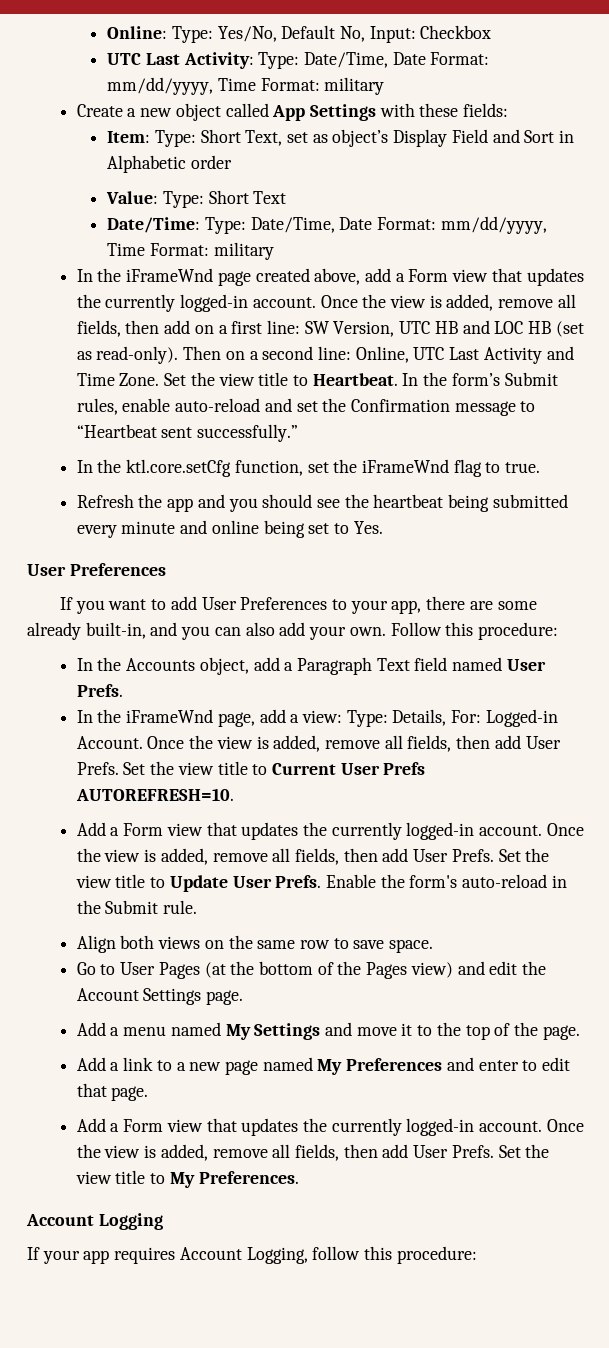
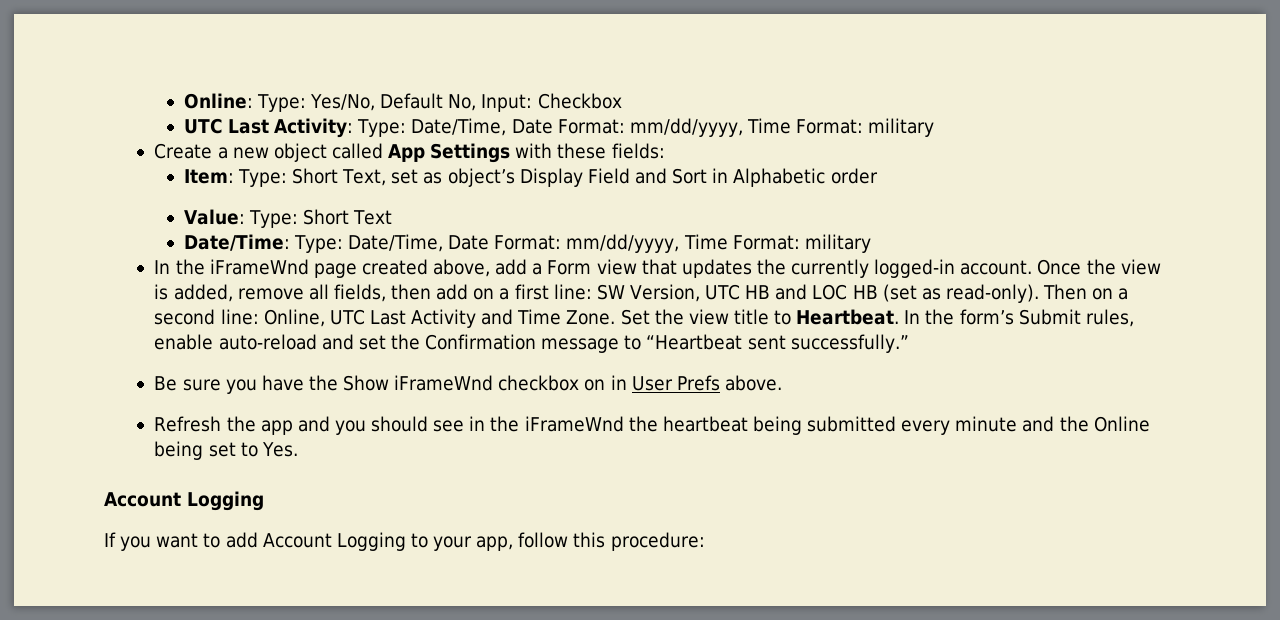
[76,459,541,477] In the ktl.core.setCfg function, set the iFrameWnd flag to true. -> [154,375,782,394] Be sure you have the Show iFrameWnd checkbox on in User Prefs above.
(341, 503) none -> [469,416,624,432] in the iFrameWnd
[211,520,259,534] online -> [1059,416,1150,432] the Online
[27,563,166,576] User Preferences -> [104,491,264,511] Account Logging
[201,597,328,610] User Preferences -> [262,532,406,551] Account Logging
[426,596,537,610] [27,622,558,640] [76,657,546,675] [76,684,123,697] [76,709,558,727] [76,735,561,752] [76,761,426,775] [75,788,234,801] [76,822,584,840] [76,848,550,865] [75,874,567,892] [76,900,198,914] [76,935,434,953] [76,961,547,979] [76,988,244,1005] [76,1022,580,1040] [76,1057,571,1075] [76,1083,149,1101] [76,1118,584,1136] [76,1144,550,1161] [75,1170,299,1188] [26,1213,163,1230] [27,1247,308,1264] there are some already built-in, and you can also add your own. Follow this procedure: // In the Accounts object, add a Paragraph Text field named User Prefs. // In the iFrameWnd page, add a view: Type: Details, For: Logged-in Account. Once the view is added, remove all fields, then add User Prefs. Set the view title to Current User Prefs AUTOREFRESH=10. // Add a Form view that updates the currently logged-in account. Once the view is added, remove all fields, then add User Prefs. Set the view title to Update User Prefs. Enable the form's auto-reload in the Submit rule. // Align both views on the same row to save space. // Go to User Pages (at the bottom of the Pages view) and edit the Account Settings page. // Add a menu named My Settings and move it to the top of the page. // Add a link to a new page named My Preferences and enter to edit that page. // Add a Form view that updates the currently logged-in account. Once the view is added, remove all fields, then add User Prefs. Set the view title to My Preferences. // Account Logging // If your app requires Account Logging, -> (514, 543) none

